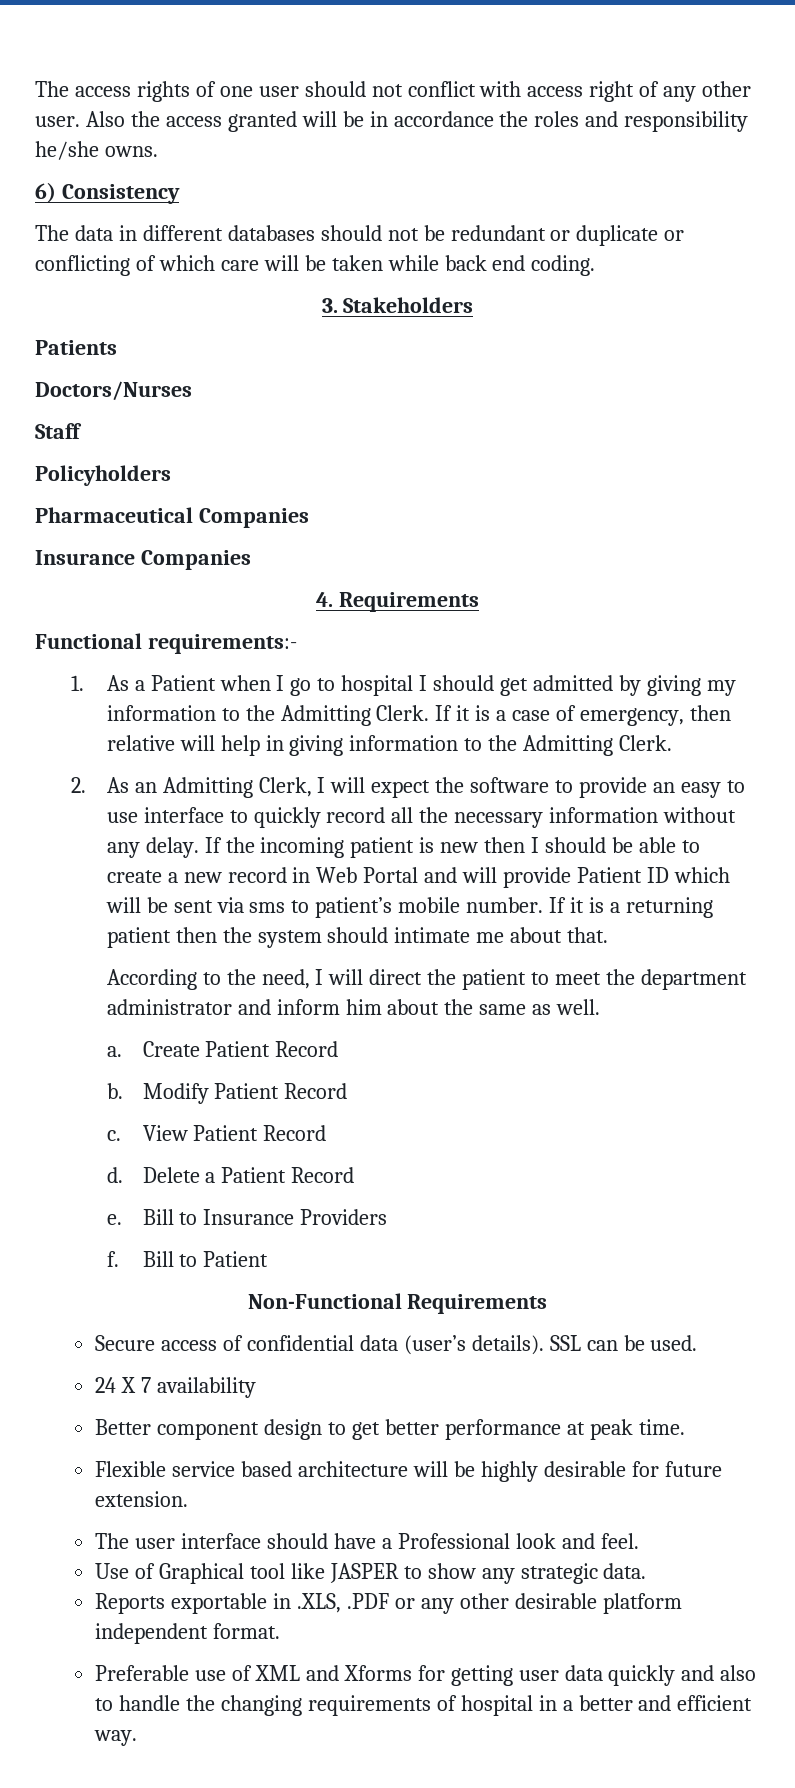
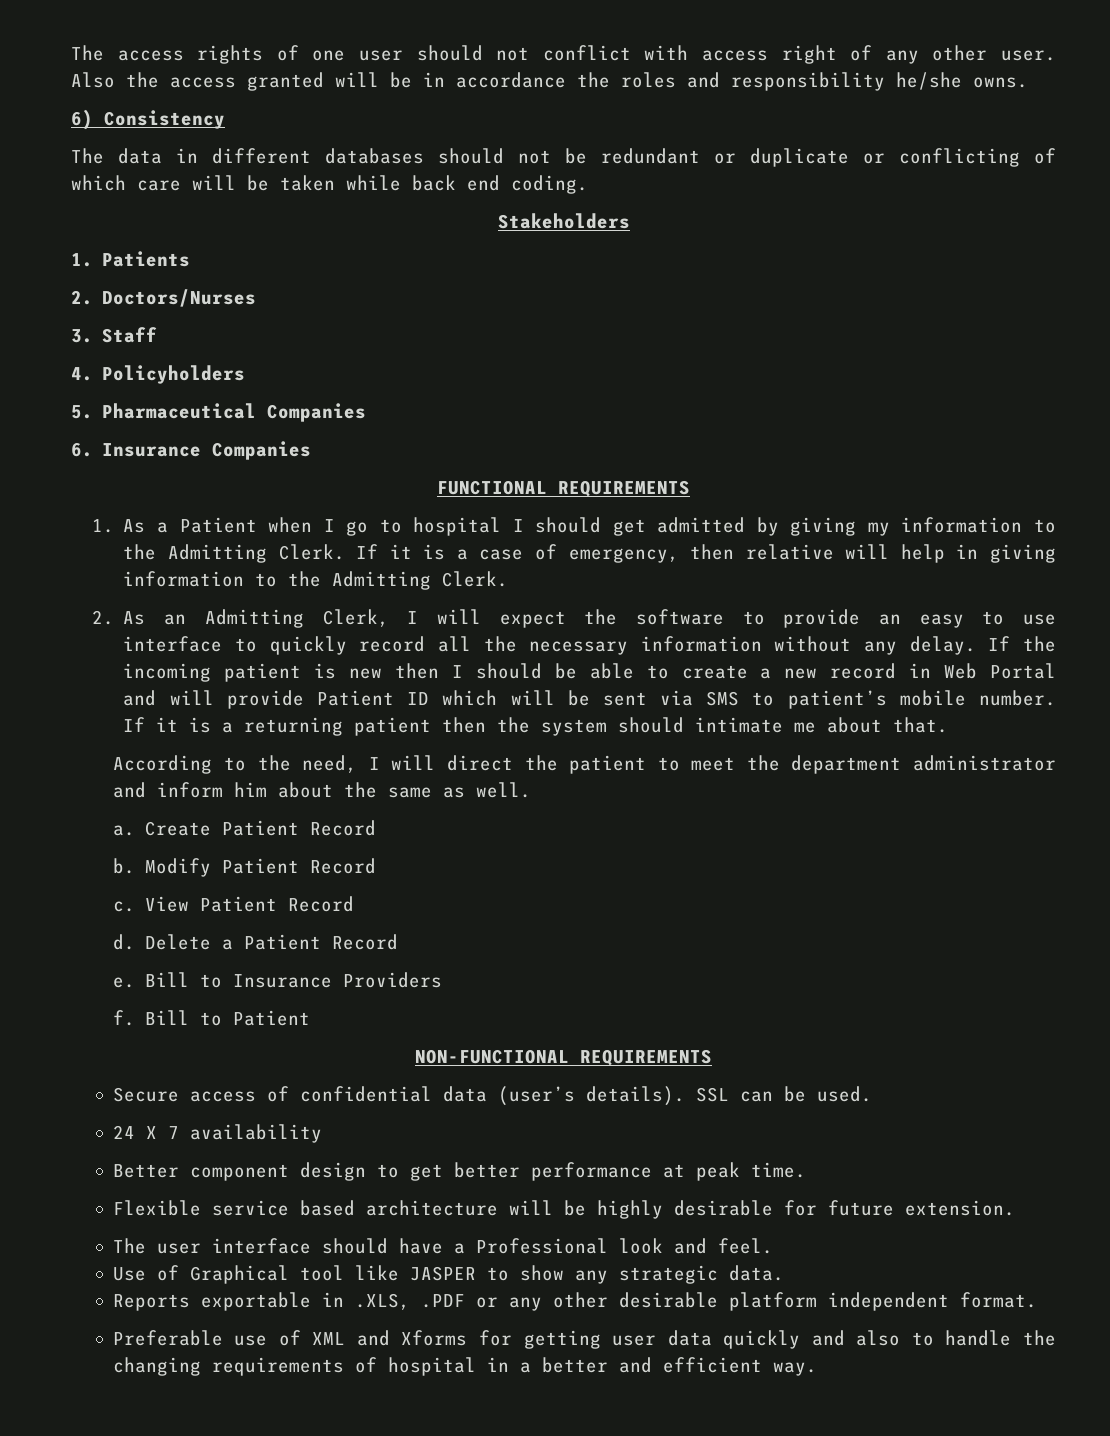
[321,298,338,313] 3. -> (588, 184) none
(474, 305) none -> [71,253,93,267] 1.
(117, 347) none -> [71,290,93,305] 2.
(192, 391) none -> [71,329,93,343] 3.
(82, 431) none -> [71,367,93,381] 4.
(171, 475) none -> [71,405,93,419] 5.
(309, 518) none -> [71,442,93,457] 6.
[316,592,479,612] [35,633,297,654] 4. Requirements // Functional requirements:- -> [437,480,690,497] FUNCTIONAL REQUIREMENTS
[249,902,286,913] sms -> [706,691,740,706] SMS
[247,1293,548,1314] Non-Functional Requirements -> [415,1049,712,1066] NON-FUNCTIONAL REQUIREMENTS

